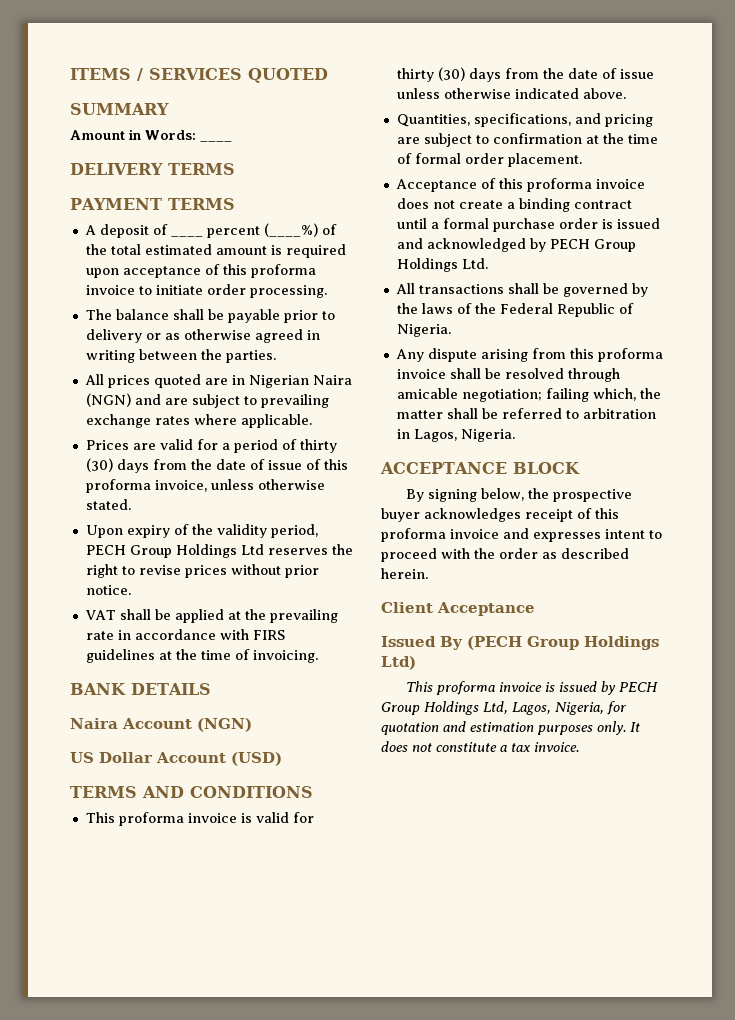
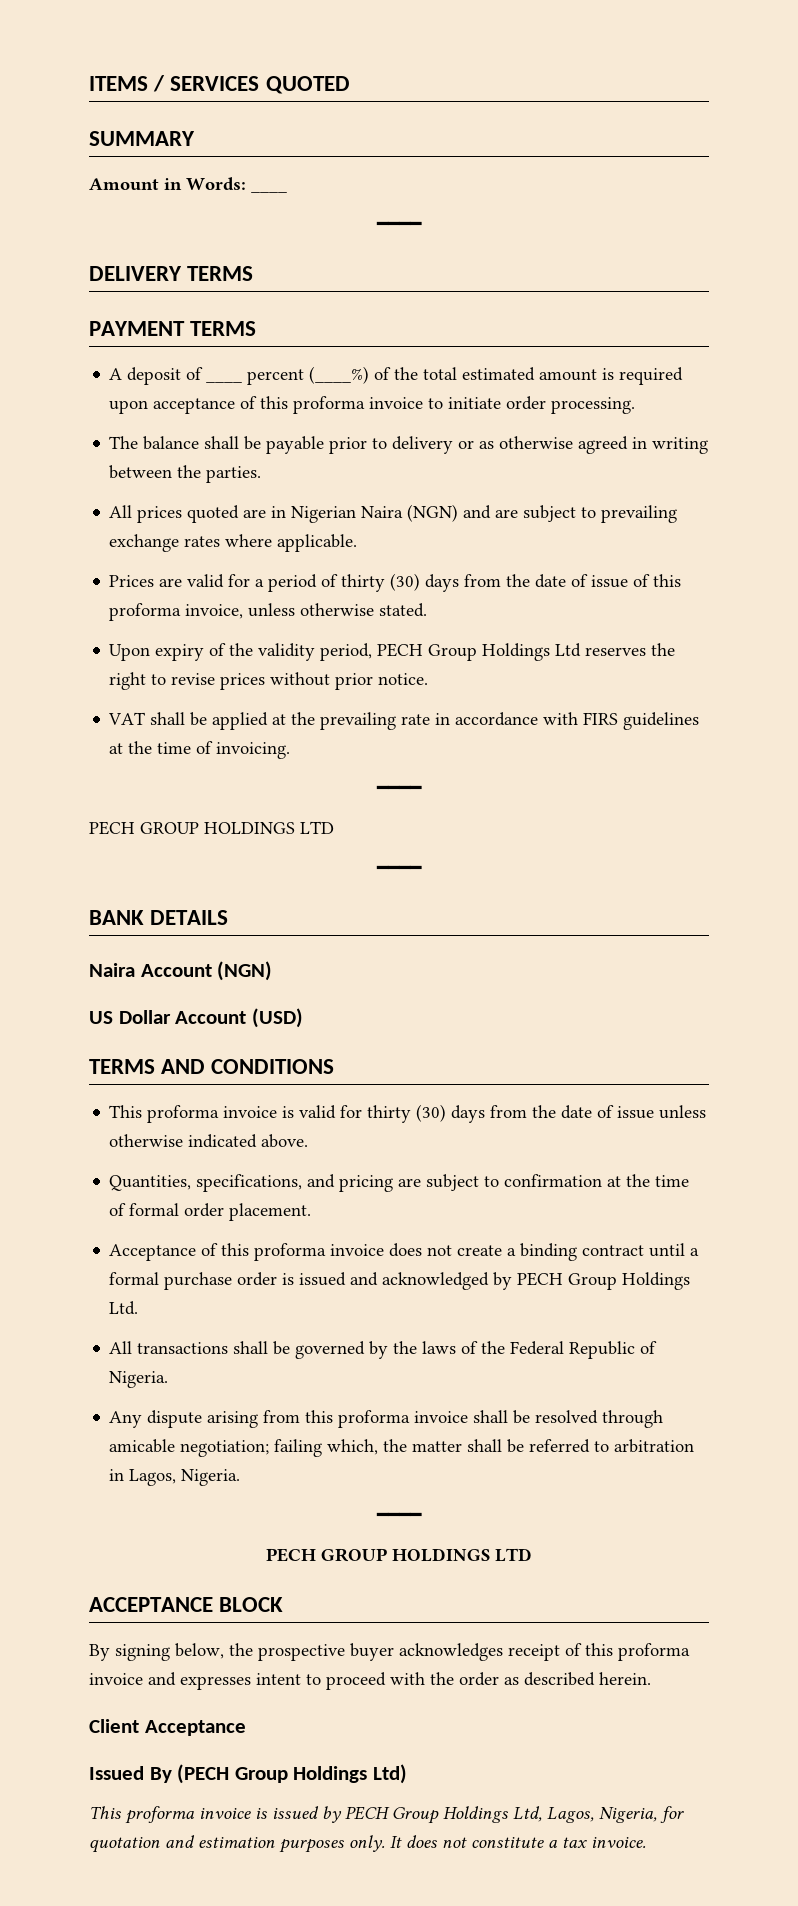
(232, 141) none -> [376,221,422,230] // ━━━━
(318, 656) none -> [376,785,422,794] [89,821,334,835] [376,865,422,874] // ━━━━ // PECH GROUP HOLDINGS LTD // ━━━━
(515, 435) none -> [376,1512,422,1521] [266,1548,532,1562] // ━━━━ // PECH GROUP HOLDINGS LTD

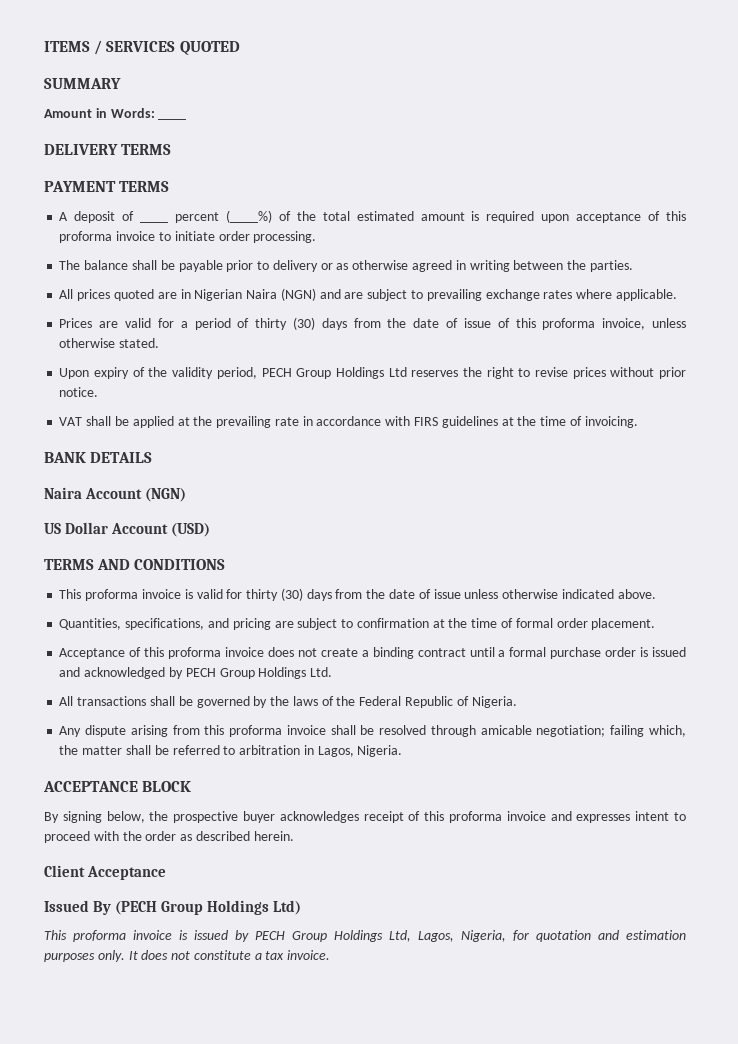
[376,221,422,230] // ━━━━ -> (187, 119) none
[376,785,422,794] [89,821,334,835] [376,865,422,874] // ━━━━ // PECH GROUP HOLDINGS LTD // ━━━━ -> (638, 422) none
[376,1512,422,1521] [266,1548,532,1562] // ━━━━ // PECH GROUP HOLDINGS LTD -> (403, 751) none

